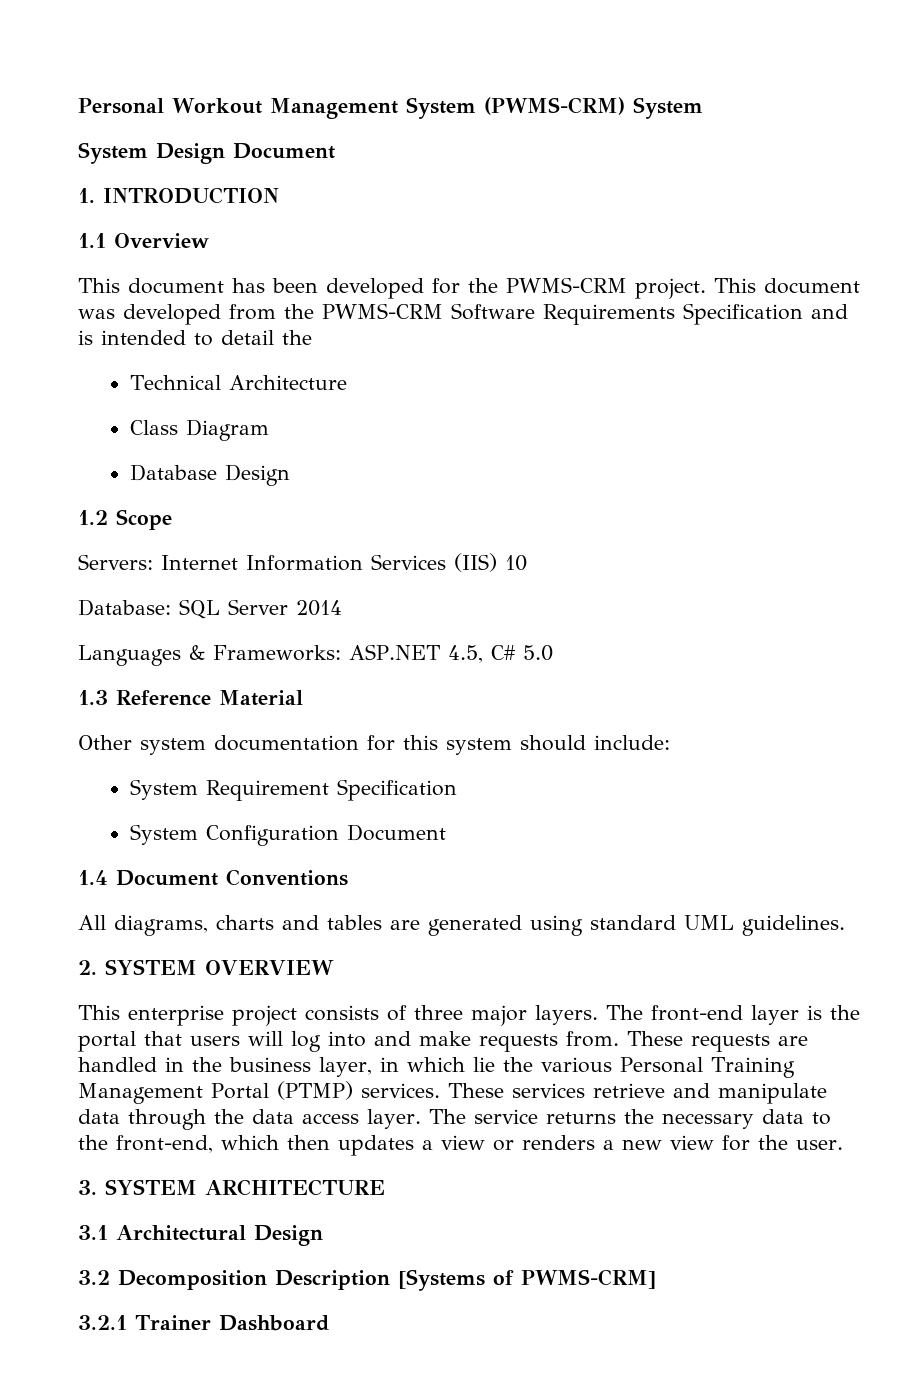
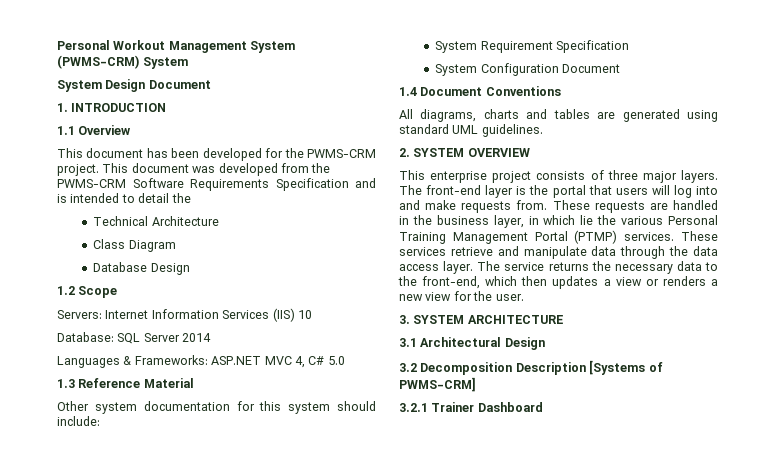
[447,645,483,663] 4.5, -> [264,356,305,368] MVC 4,

